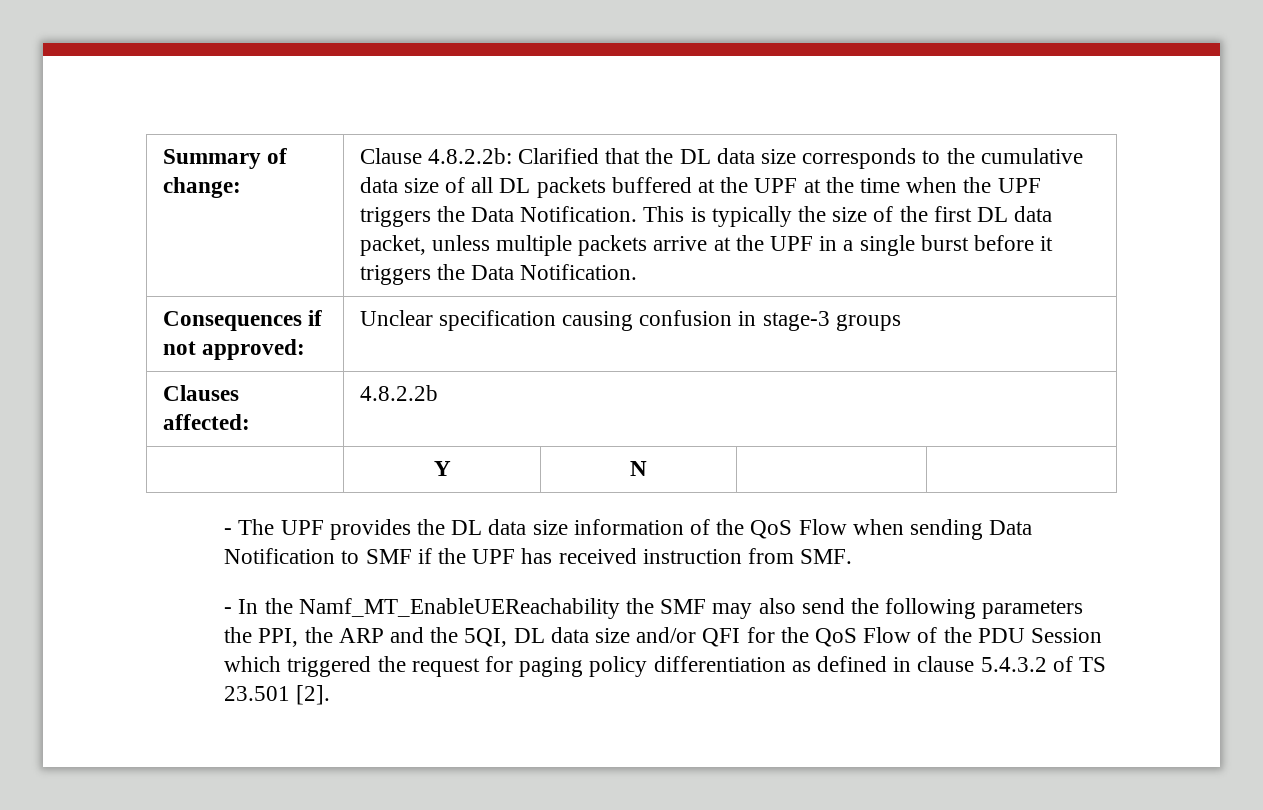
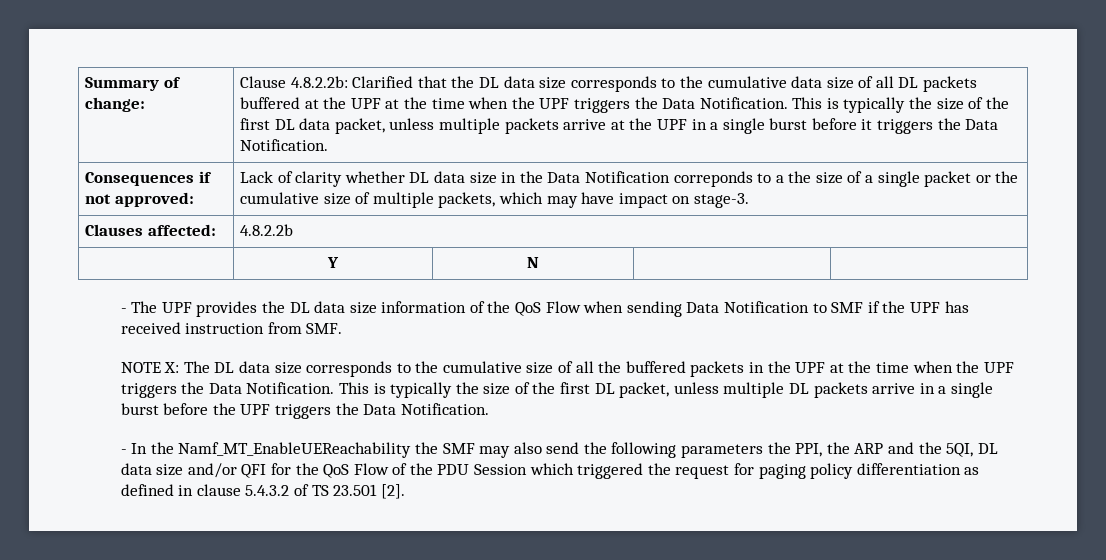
[359,310,901,331] Unclear specification causing confusion in stage-3 groups -> [240,171,1019,187] [240,192,749,208] Lack of clarity whether DL data size in the Data Notification correponds to a the size of a single packet or the cumulative size of multiple packets, which may have impact on stage-3.
(853, 556) none -> [120,361,1014,377] [120,382,993,398] [120,403,489,419] // NOTE X: The DL data size corresponds to the cumulative size of all the buffered packets in the UPF at the time when the UPF triggers the Data Notification. This is typically the size of the first DL packet, unless multiple DL packets arrive in a single burst before the UPF triggers the Data Notification.

